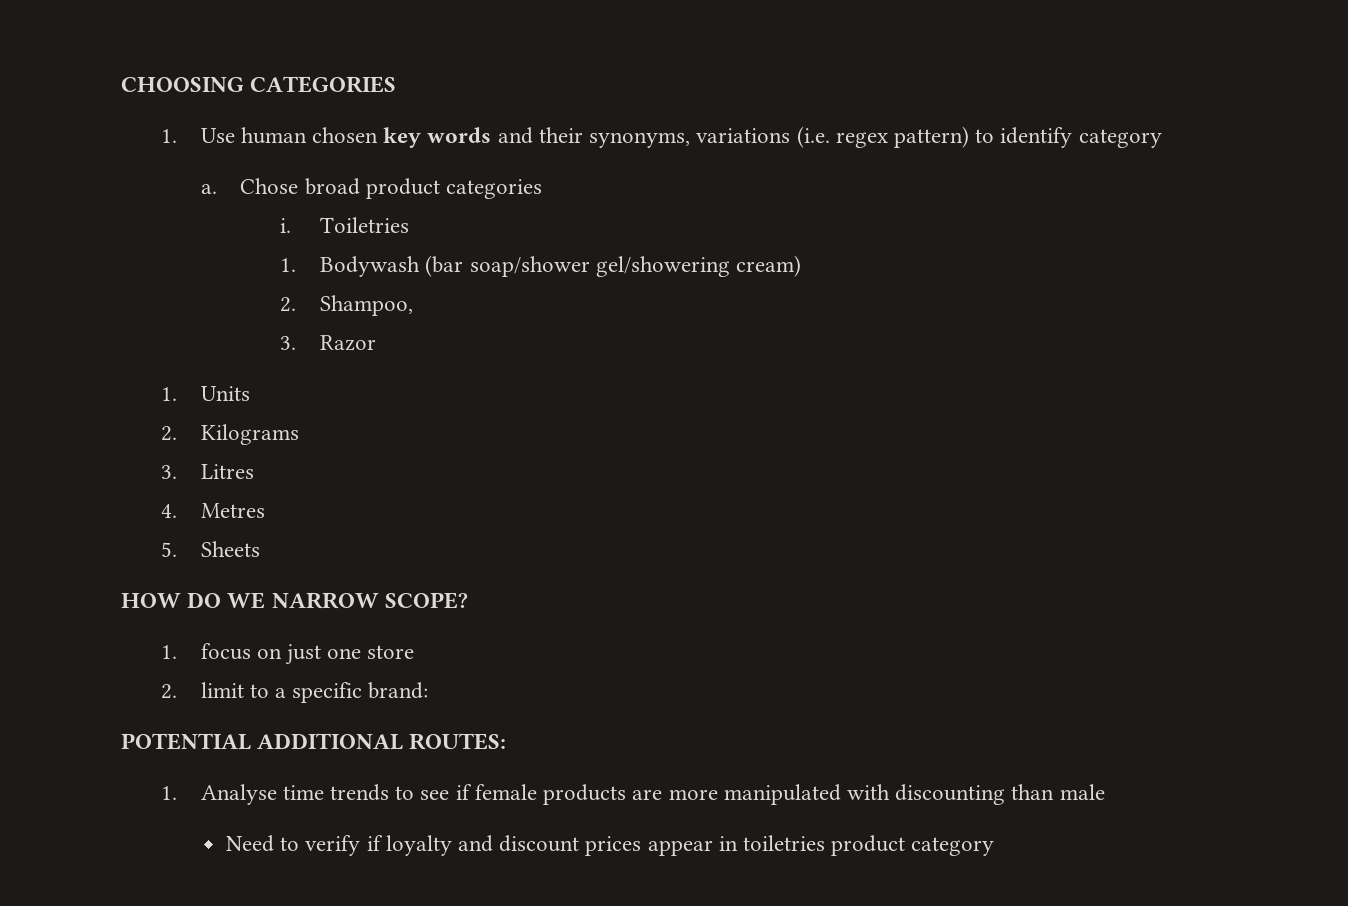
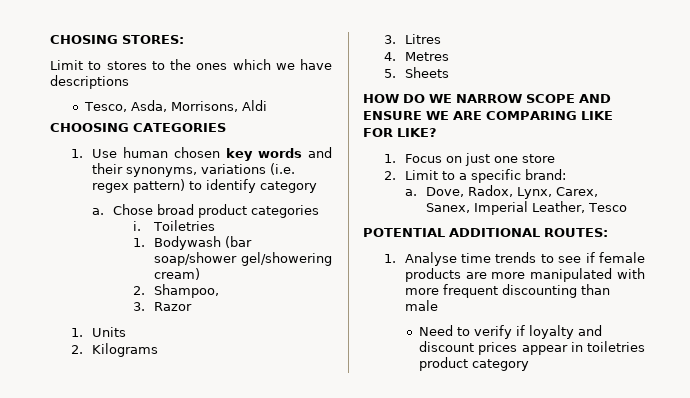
(121, 84) none -> [50,35,184,44] [50,59,332,70] [50,75,129,89] [84,100,268,112] CHOSING STORES: // Limit to stores to the ones which we have descriptions // Tesco, Asda, Morrisons, Aldi //
[384,592,468,609] [160,643,251,660] SCOPE? // 1. focus -> [526,94,611,103] [363,111,613,120] [363,128,437,137] [383,154,442,163] SCOPE AND ENSURE WE ARE COMPARING LIKE FOR LIKE? // 1. Focus
[200,682,244,698] limit -> [404,170,438,180] Limit
(429, 690) none -> [404,185,598,199] [425,201,627,215] // a. Dove, Radox, Lynx, Carex, Sanex, Imperial Leather, Tesco
(890, 792) none -> [404,284,498,298] more frequent

